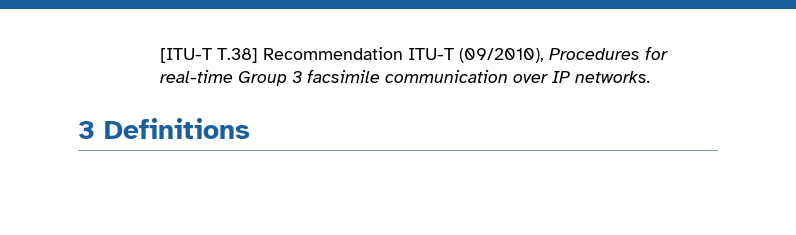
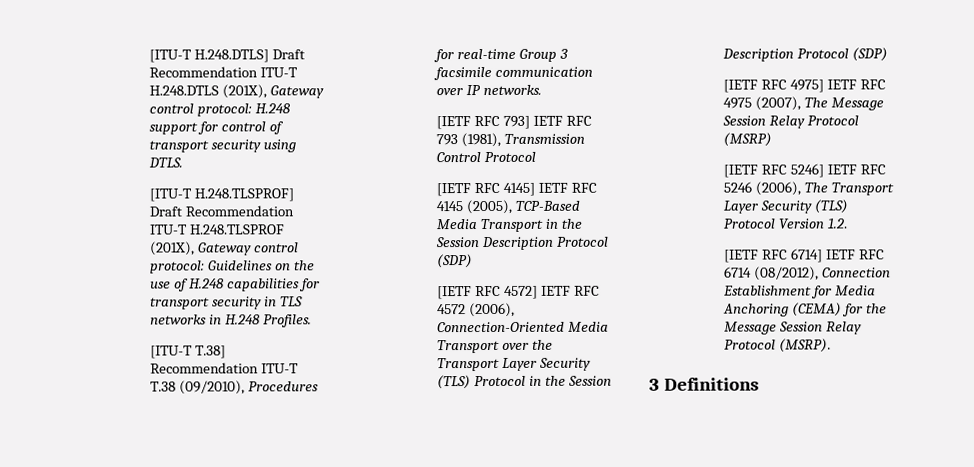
[160,48,213,63] [ITU-T -> [149,49,305,63] [149,66,298,78] [149,84,324,99] [149,103,291,117] [149,121,284,135] [149,139,296,153] [148,157,183,168] [149,188,294,202] [149,205,294,217] [149,224,285,235] [150,241,299,256] [150,260,315,274] [150,278,320,292] [150,296,303,310] [150,314,312,328] [150,345,193,359] [ITU-T H.248.DTLS] Draft Recommendation ITU-T H.248.DTLS (201X), Gateway control protocol: H.248 support for control of transport security using DTLS. // [ITU-T H.248.TLSPROF] Draft Recommendation ITU-T H.248.TLSPROF (201X), Gateway control protocol: Guidelines on the use of H.248 capabilities for transport security in TLS networks in H.248 Profiles. // [ITU-T
(455, 54) none -> [150,381,176,392] T.38
(652, 77) none -> [436,115,592,130] [436,132,585,148] [436,151,536,163] [436,182,597,197] [436,199,580,215] [436,218,582,233] [436,236,609,251] [437,254,473,269] [437,285,600,300] [437,302,515,318] [437,321,609,333] [437,339,553,354] [437,357,591,372] [437,375,612,390] [722,47,888,62] [723,79,886,93] [723,96,884,111] [722,115,859,129] [723,132,772,147] [723,163,886,178] [723,181,894,196] [723,199,848,214] [723,218,847,230] [724,248,885,263] [724,266,891,281] [723,285,876,299] [723,302,887,317] [724,321,862,335] [724,338,831,353] // [IETF RFC 793] IETF RFC 793 (1981), Transmission Control Protocol // [IETF RFC 4145] IETF RFC 4145 (2005), TCP-Based Media Transport in the Session Description Protocol (SDP) // [IETF RFC 4572] IETF RFC 4572 (2006), Connection-Oriented Media Transport over the Transport Layer Security (TLS) Protocol in the Session Description Protocol (SDP) // [IETF RFC 4975] IETF RFC 4975 (2007), The Message Session Relay Protocol (MSRP) // [IETF RFC 5246] IETF RFC 5246 (2006), The Transport Layer Security (TLS) Protocol Version 1.2. // [IETF RFC 6714] IETF RFC 6714 (08/2012), Connection Establishment for Media Anchoring (CEMA) for the Message Session Relay Protocol (MSRP).

